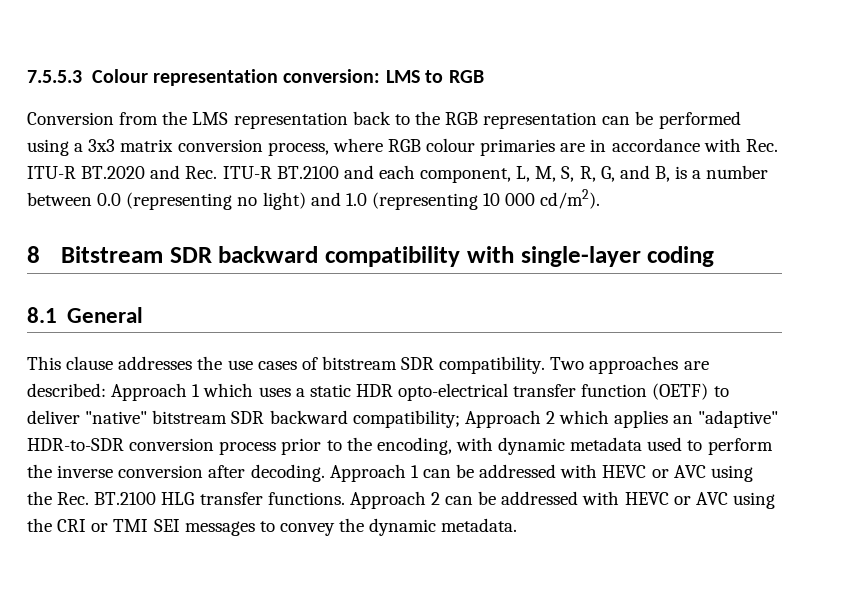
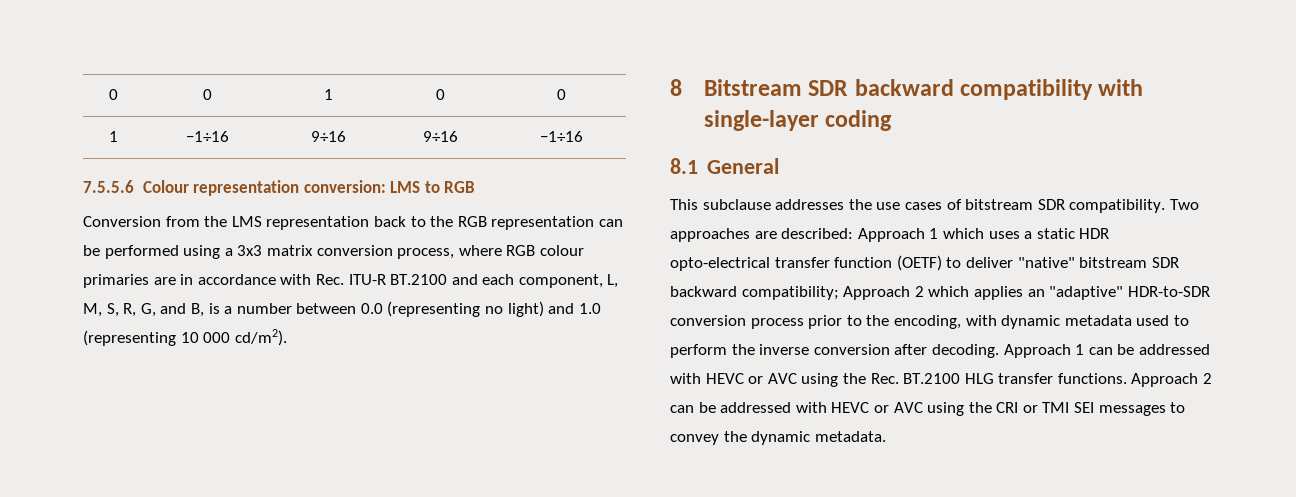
[27,70,82,83] 7.5.5.3 -> [109,89,118,100] [203,89,212,100] [323,89,333,100] [436,89,445,100] [556,89,566,100] [109,131,118,142] [186,131,229,142] [310,131,346,142] [423,131,458,142] [539,131,583,142] [83,180,134,193] 0 | 0 | 1 | 0 | 0 // 1 | −1÷16 | 9÷16 | 9÷16 | −1÷16 // 7.5.5.6
[81,165,272,179] BT.2020 and Rec. ITU-R -> (386, 279) none
[66,356,114,370] clause -> [702,199,771,210] subclause

